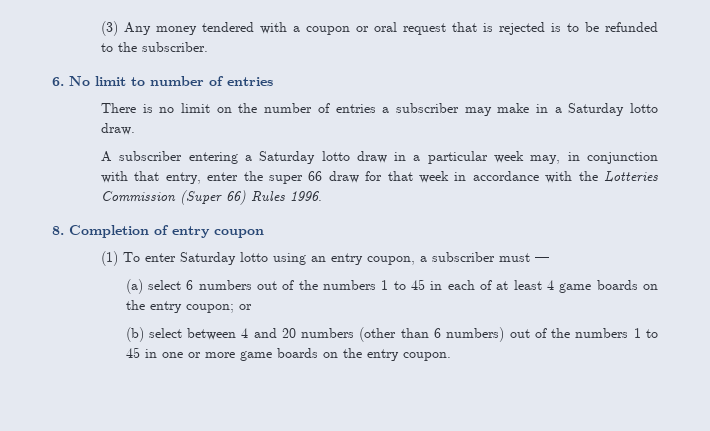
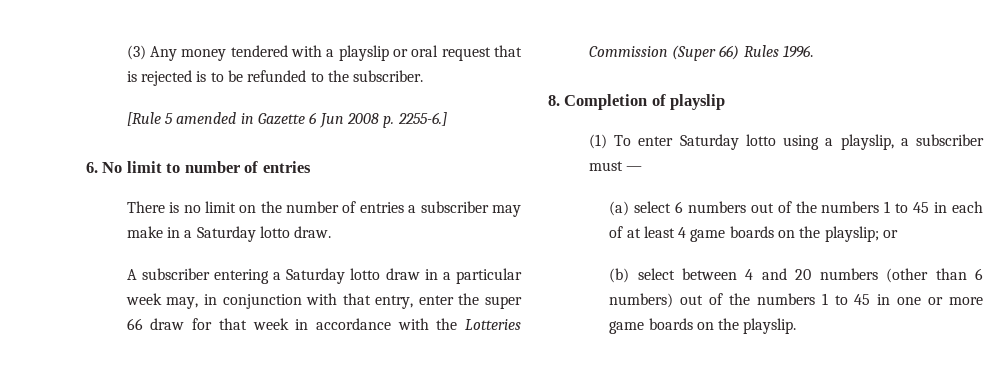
[306,26,351,35] coupon -> [338,45,389,61] playslip
(209, 47) none -> [126,112,447,128] // [Rule 5 amended in Gazette 6 Jun 2008 p. 2255-6.]
[172,226,264,238] entry coupon -> [670,94,726,110] playslip
[311,253,416,265] an entry coupon, -> [825,134,894,150] a playslip,
[149,301,234,313] entry coupon; -> [824,226,879,242] playslip;
[366,349,451,361] entry coupon. -> [743,318,797,334] playslip.

